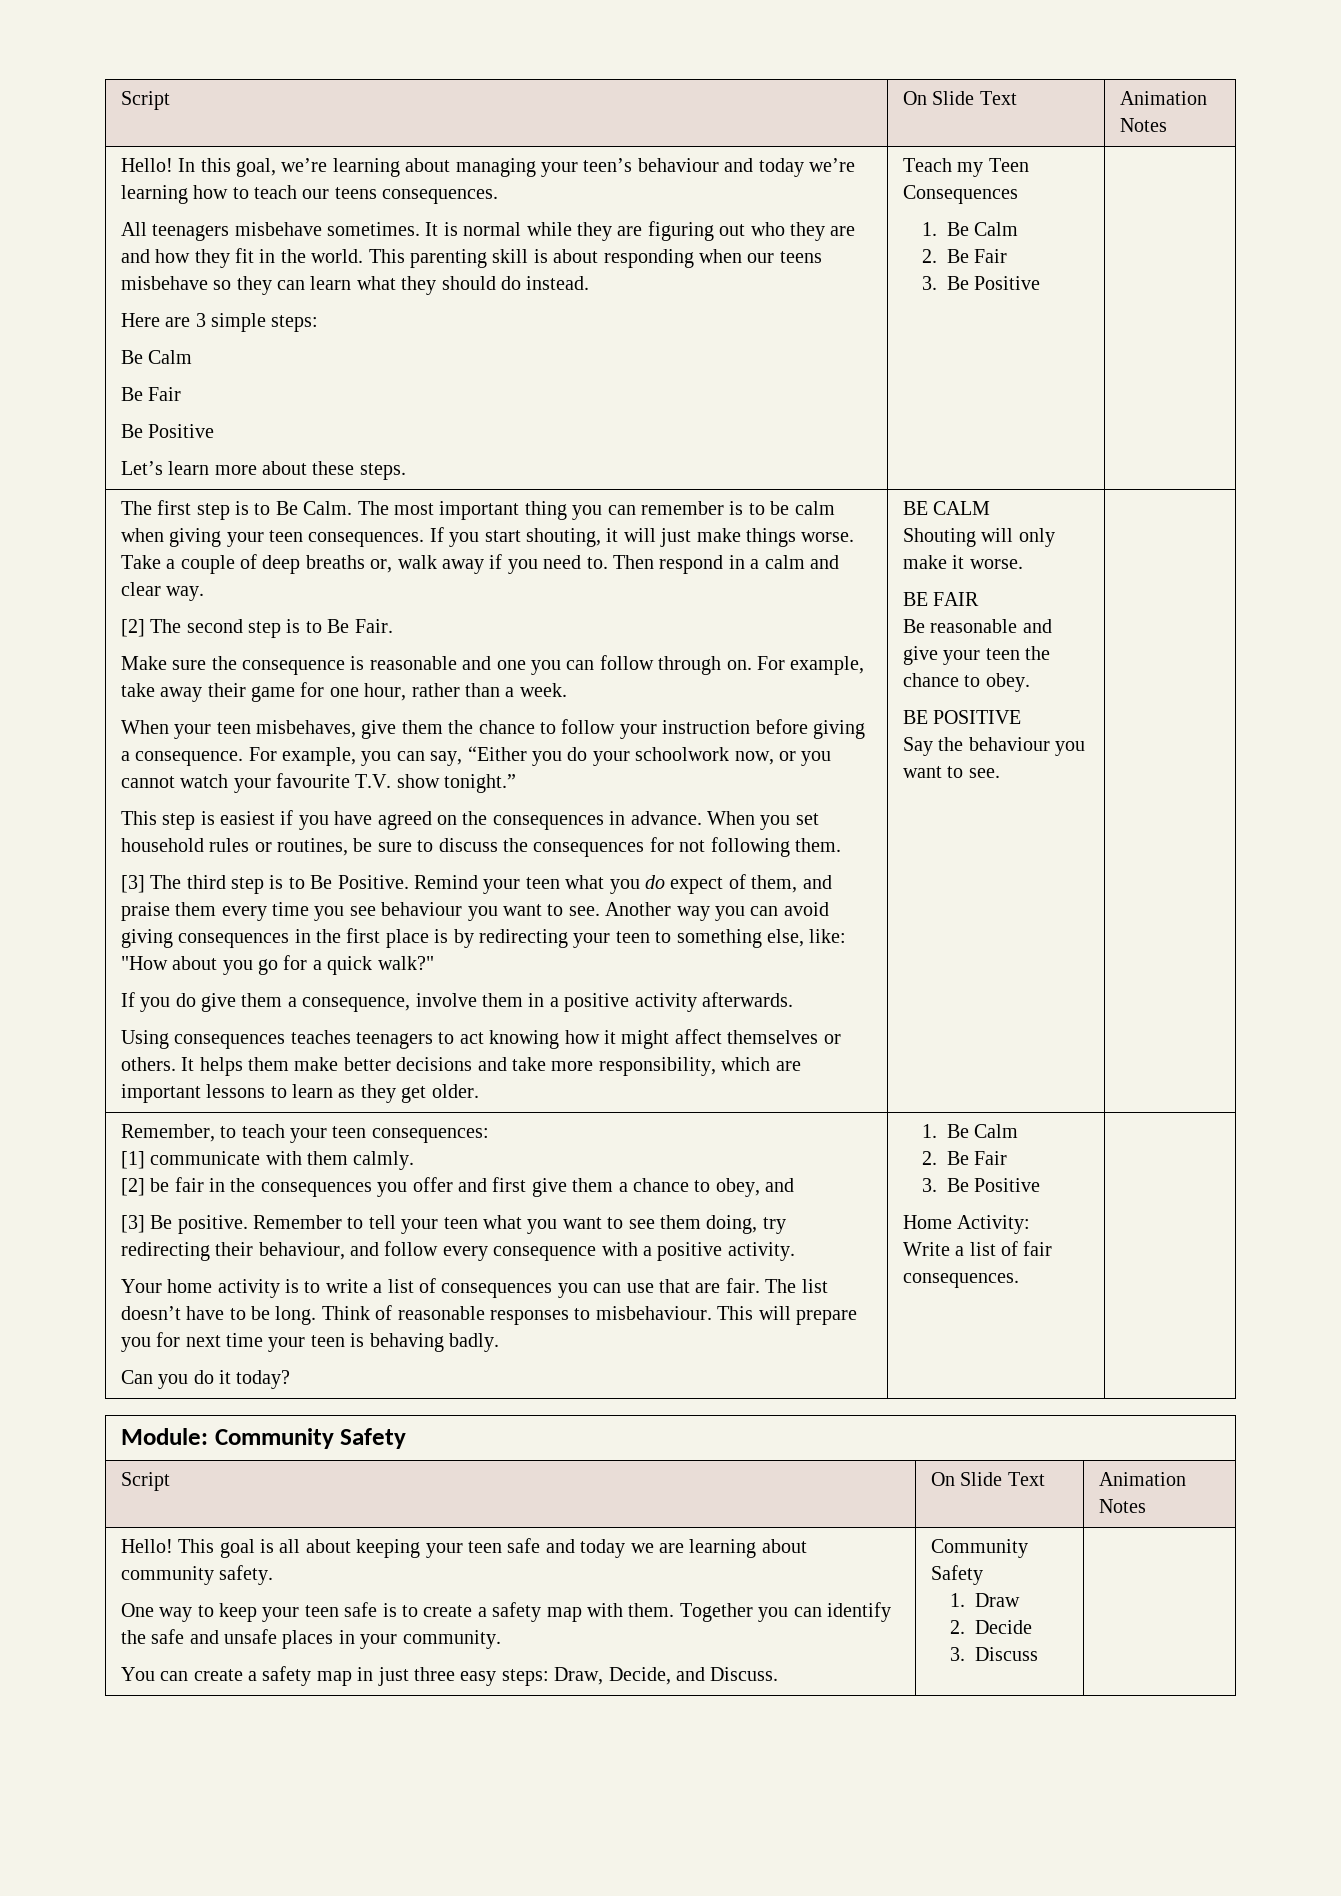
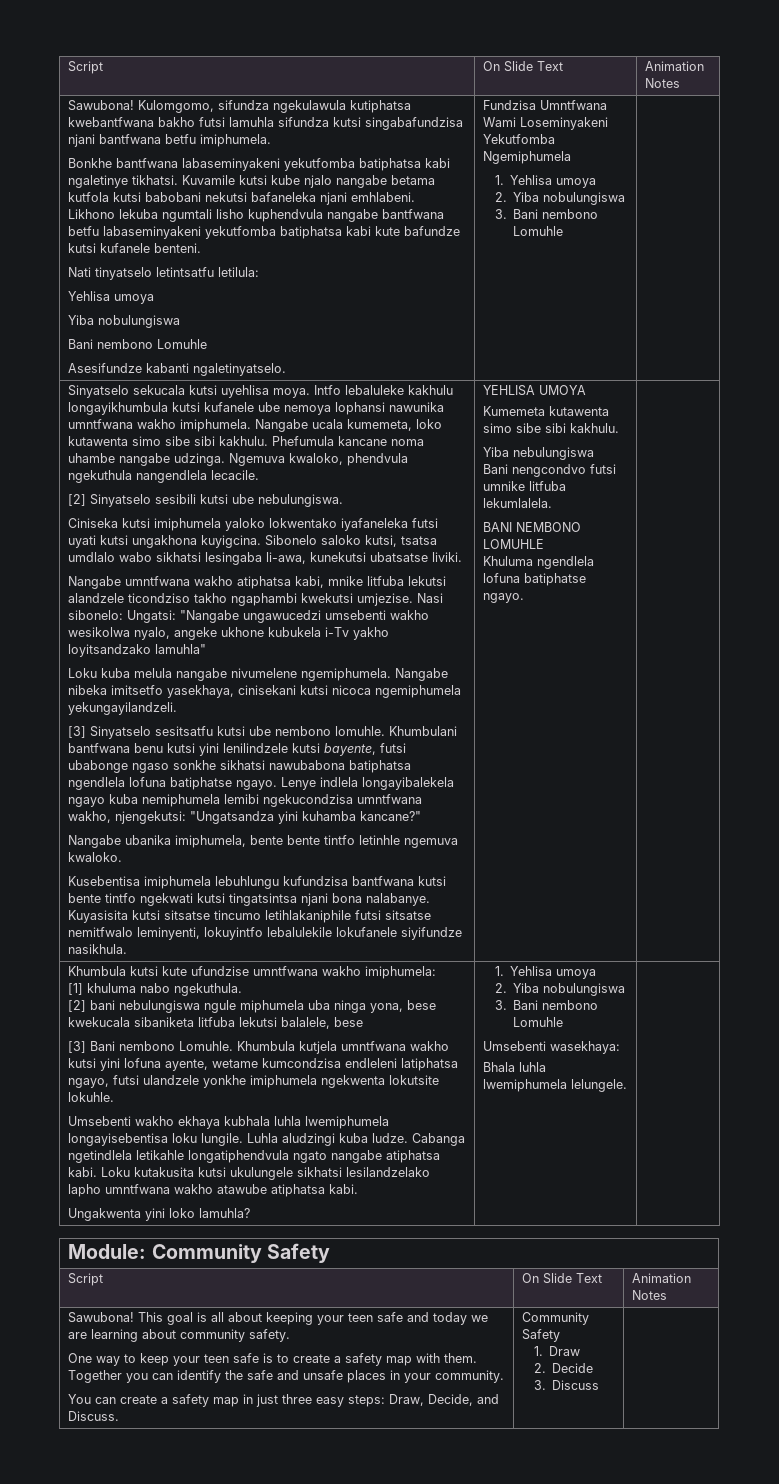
[120,91,170,110] [902,91,1017,105] [1119,91,1207,105] [1119,118,1167,132] [120,158,855,177] [120,185,499,204] [120,221,856,241] [120,248,822,268] [120,276,590,295] [120,313,319,332] [120,350,193,364] [120,387,182,401] [120,424,215,438] [120,461,406,480] [902,158,1029,177] [902,185,1018,204] [922,222,1019,236] [922,249,1008,263] [922,276,1041,290] [120,500,835,520] [120,527,855,547] [120,554,839,574] [120,582,205,601] [120,619,393,638] [120,655,865,675] [120,682,567,702] [120,719,865,739] [120,746,832,766] [120,773,517,793] [120,810,819,830] [120,837,841,857] [120,874,832,894] [120,902,829,921] [120,928,847,948] [120,955,434,975] [120,992,793,1012] [120,1029,841,1049] [120,1057,801,1076] [120,1084,479,1103] [902,501,991,515] [902,528,1055,547] [902,555,1023,569] [902,592,980,606] [902,619,1052,633] [902,646,1050,665] [902,673,1030,692] [902,710,1022,724] [902,737,1085,756] [902,766,1000,778] [120,1124,489,1143] [120,1151,415,1170] [120,1177,795,1197] [120,1215,786,1234] [120,1241,795,1261] [120,1278,828,1298] [120,1305,857,1325] [120,1332,499,1352] [120,1370,291,1389] [922,1124,1019,1138] [922,1151,1008,1165] [922,1178,1041,1192] [902,1215,1031,1234] [902,1241,1053,1256] [902,1273,1019,1288] Script | On Slide Text | Animation Notes // Hello! In this goal, we’re learning about managing your teen’s behaviour and today we’re learning how to teach our teens consequences. // All teenagers misbehave sometimes. It is normal while they are figuring out who they are and how they fit in the world. This parenting skill is about responding when our teens misbehave so they can learn what they should do instead. // Here are 3 simple steps: // Be Calm // Be Fair // Be Positive // Let’s learn more about these steps. | Teach my Teen Consequences // 1. Be Calm // 2. Be Fair // 3. Be Positive | // The first step is to Be Calm. The most important thing you can remember is to be calm when giving your teen consequences. If you start shouting, it will just make things worse. Take a couple of deep breaths or, walk away if you need to. Then respond in a calm and clear way. // [2] The second step is to Be Fair. // Make sure the consequence is reasonable and one you can follow through on. For example, take away their game for one hour, rather than a week. // When your teen misbehaves, give them the chance to follow your instruction before giving a consequence. For example, you can say, “Either you do your schoolwork now, or you cannot watch your favourite T.V. show tonight.” // This step is easiest if you have agreed on the consequences in advance. When you set household rules or routines, be sure to discuss the consequences for not following them. // [3] The third step is to Be Positive. Remind your teen what you do expect of them, and praise them every time you see behaviour you want to see. Another way you can avoid giving consequences in the first place is by redirecting your teen to something else, like: "How about you go for a quick walk?" // If you do give them a consequence, involve them in a positive activity afterwards. // Using consequences teaches teenagers to act knowing how it might affect themselves or others. It helps them make better decisions and take more responsibility, which are important lessons to learn as they get older. | BE CALM // Shouting will only make it worse. // BE FAIR // Be reasonable and give your teen the chance to obey. // BE POSITIVE // Say the behaviour you want to see. | // Remember, to teach your teen consequences: // [1] communicate with them calmly. // [2] be fair in the consequences you offer and first give them a chance to obey, and // [3] Be positive. Remember to tell your teen what you want to see them doing, try redirecting their behaviour, and follow every consequence with a positive activity. // Your home activity is to write a list of consequences you can use that are fair. The list doesn’t have to be long. Think of reasonable responses to misbehaviour. This will prepare you for next time your teen is behaving badly. // Can you do it today? | 1. Be Calm // 2. Be Fair // 3. Be Positive // Home Activity: // Write a list of fair consequences. -> [68,61,104,74] [483,61,564,72] [645,61,705,71] [645,78,681,88] [68,100,412,113] [68,117,464,130] [68,134,272,147] [68,158,451,171] [68,175,436,188] [68,192,416,205] [68,209,445,222] [68,226,461,239] [68,243,202,253] [68,267,260,280] [68,291,155,304] [68,315,181,328] [68,339,208,349] [68,363,287,376] [483,100,608,110] [483,117,609,130] [483,134,556,144] [483,151,572,164] [494,175,597,188] [494,192,626,205] [494,209,599,219] [513,226,564,236] [68,385,454,398] [68,402,445,415] [68,419,443,432] [68,436,425,446] [68,453,409,466] [68,470,260,483] [68,494,344,507] [68,518,439,531] [68,535,438,548] [68,552,463,565] [68,576,447,589] [68,593,444,606] [68,610,430,623] [68,627,390,640] [68,644,207,657] [68,668,449,681] [68,685,462,698] [68,702,178,715] [68,726,458,739] [68,743,407,756] [68,760,412,773] [68,777,455,790] [68,794,423,807] [68,811,422,824] [68,835,459,848] [68,852,123,862] [68,876,447,889] [68,893,431,906] [68,910,432,923] [68,927,463,940] [68,944,128,954] [483,385,587,396] [483,406,610,416] [483,423,620,433] [483,447,595,460] [483,464,617,477] [483,481,567,491] [483,498,553,508] [483,522,582,532] [483,539,545,549] [483,556,595,569] [483,573,587,586] [483,593,525,603] [68,966,437,979] [68,983,243,996] [68,1000,437,1013] [68,1017,364,1029] [68,1041,450,1054] [68,1058,459,1071] [68,1075,440,1088] [68,1092,115,1102] [68,1116,390,1129] [68,1133,466,1146] [68,1150,441,1163] [68,1167,431,1180] [68,1184,359,1197] [68,1208,251,1221] [494,966,597,979] [494,983,626,996] [494,1000,599,1010] [513,1017,564,1027] [483,1041,621,1054] [483,1062,547,1072] [483,1079,628,1092] Script | On Slide Text | Animation Notes // Sawubona! Kulomgomo, sifundza ngekulawula kutiphatsa kwebantfwana bakho futsi lamuhla sifundza kutsi singabafundzisa njani bantfwana betfu imiphumela. // Bonkhe bantfwana labaseminyakeni yekutfomba batiphatsa kabi ngaletinye tikhatsi. Kuvamile kutsi kube njalo nangabe betama kutfola kutsi babobani nekutsi bafaneleka njani emhlabeni. Likhono lekuba ngumtali lisho kuphendvula nangabe bantfwana betfu labaseminyakeni yekutfomba batiphatsa kabi kute bafundze kutsi kufanele benteni. // Nati tinyatselo letintsatfu letilula: // Yehlisa umoya // Yiba nobulungiswa // Bani nembono Lomuhle // Asesifundze kabanti ngaletinyatselo. | Fundzisa Umntfwana Wami Loseminyakeni Yekutfomba Ngemiphumela // 1. Yehlisa umoya // 2. Yiba nobulungiswa // 3. Bani nembono Lomuhle | // Sinyatselo sekucala kutsi uyehlisa moya. Intfo lebaluleke kakhulu longayikhumbula kutsi kufanele ube nemoya lophansi nawunika umntfwana wakho imiphumela. Nangabe ucala kumemeta, loko kutawenta simo sibe sibi kakhulu. Phefumula kancane noma uhambe nangabe udzinga. Ngemuva kwaloko, phendvula ngekuthula nangendlela lecacile. // [2] Sinyatselo sesibili kutsi ube nebulungiswa. // Ciniseka kutsi imiphumela yaloko lokwentako iyafaneleka futsi uyati kutsi ungakhona kuyigcina. Sibonelo saloko kutsi, tsatsa umdlalo wabo sikhatsi lesingaba li-awa, kunekutsi ubatsatse liviki. // Nangabe umntfwana wakho atiphatsa kabi, mnike litfuba lekutsi alandzele ticondziso takho ngaphambi kwekutsi umjezise. Nasi sibonelo: Ungatsi: "Nangabe ungawucedzi umsebenti wakho wesikolwa nyalo, angeke ukhone kubukela i-Tv yakho loyitsandzako lamuhla" // Loku kuba melula nangabe nivumelene ngemiphumela. Nangabe nibeka imitsetfo yasekhaya, cinisekani kutsi nicoca ngemiphumela yekungayilandzeli. // [3] Sinyatselo sesitsatfu kutsi ube nembono lomuhle. Khumbulani bantfwana benu kutsi yini lenilindzele kutsi bayente, futsi ubabonge ngaso sonkhe sikhatsi nawubabona batiphatsa ngendlela lofuna batiphatse ngayo. Lenye indlela longayibalekela ngayo kuba nemiphumela lemibi ngekucondzisa umntfwana wakho, njengekutsi: "Ungatsandza yini kuhamba kancane?" // Nangabe ubanika imiphumela, bente bente tintfo letinhle ngemuva kwaloko. // Kusebentisa imiphumela lebuhlungu kufundzisa bantfwana kutsi bente tintfo ngekwati kutsi tingatsintsa njani bona nalabanye. Kuyasisita kutsi sitsatse tincumo letihlakaniphile futsi sitsatse nemitfwalo leminyenti, lokuyintfo lebalulekile lokufanele siyifundze nasikhula. | YEHLISA UMOYA // Kumemeta kutawenta simo sibe sibi kakhulu. // Yiba nebulungiswa // Bani nengcondvo futsi umnike litfuba lekumlalela. // BANI NEMBONO LOMUHLE // Khuluma ngendlela lofuna batiphatse ngayo. | // Khumbula kutsi kute ufundzise umntfwana wakho imiphumela: // [1] khuluma nabo ngekuthula. // [2] bani nebulungiswa ngule miphumela uba ninga yona, bese kwekucala sibaniketa litfuba lekutsi balalele, bese // [3] Bani nembono Lomuhle. Khumbula kutjela umntfwana wakho kutsi yini lofuna ayente, wetame kumcondzisa endleleni latiphatsa ngayo, futsi ulandzele yonkhe imiphumela ngekwenta lokutsite lokuhle. // Umsebenti wakho ekhaya kubhala luhla lwemiphumela longayisebentisa loku lungile. Luhla aludzingi kuba ludze. Cabanga ngetindlela letikahle longatiphendvula ngato nangabe atiphatsa kabi. Loku kutakusita kutsi ukulungele sikhatsi lesilandzelako lapho umntfwana wakho atawube atiphatsa kabi. // Ungakwenta yini loko lamuhla? | 1. Yehlisa umoya // 2. Yiba nobulungiswa // 3. Bani nembono Lomuhle // Umsebenti wasekhaya: // Bhala luhla lwemiphumela lelungele.
[120,1539,173,1553] Hello! -> [68,1312,135,1323] Sawubona!

